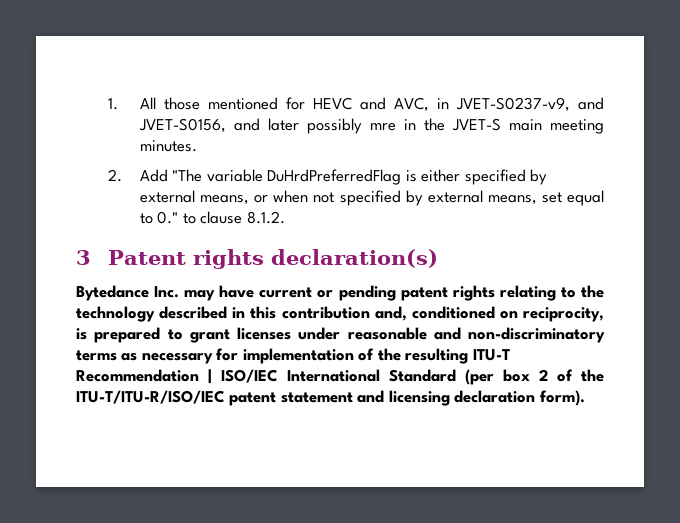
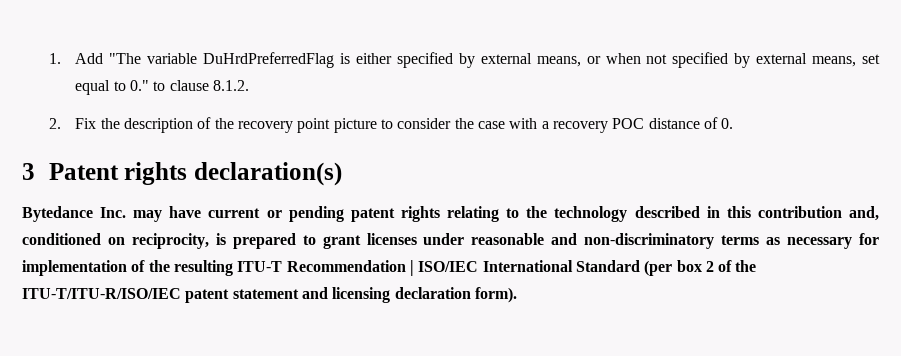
[139,97,604,112] [138,118,605,134] [139,140,197,152] [107,169,122,182] All those mentioned for HEVC and AVC, in JVET-S0237-v9, and JVET-S0156, and later possibly mre in the JVET-S main meeting minutes. // 2. -> (61, 58) none
(285, 217) none -> [48,117,734,133] // 2. Fix the description of the recovery point picture to consider the case with a recovery POC distance of 0.

